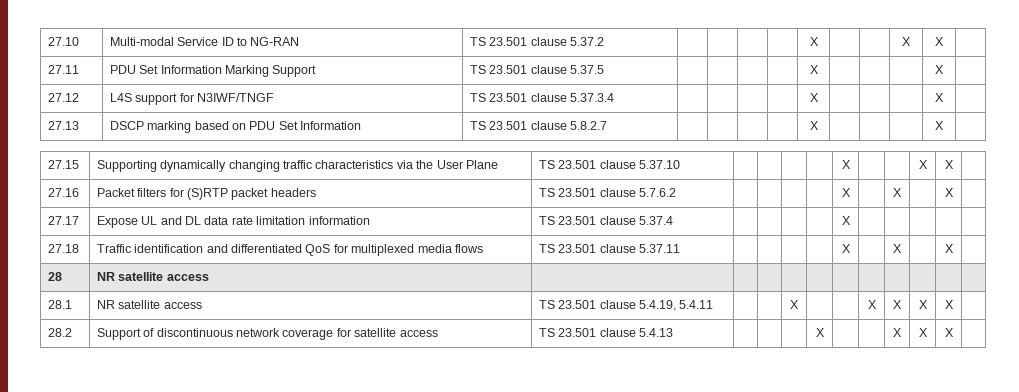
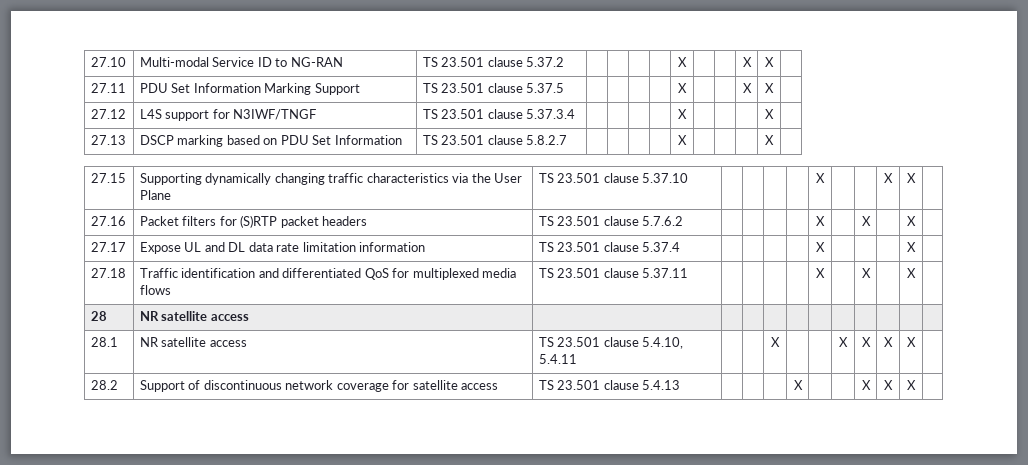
(819, 69) none -> [742,83,752,93] X
(851, 220) none -> [907,242,916,252] X
[639,300,677,311] 5.4.19, -> [642,337,684,349] 5.4.10,

